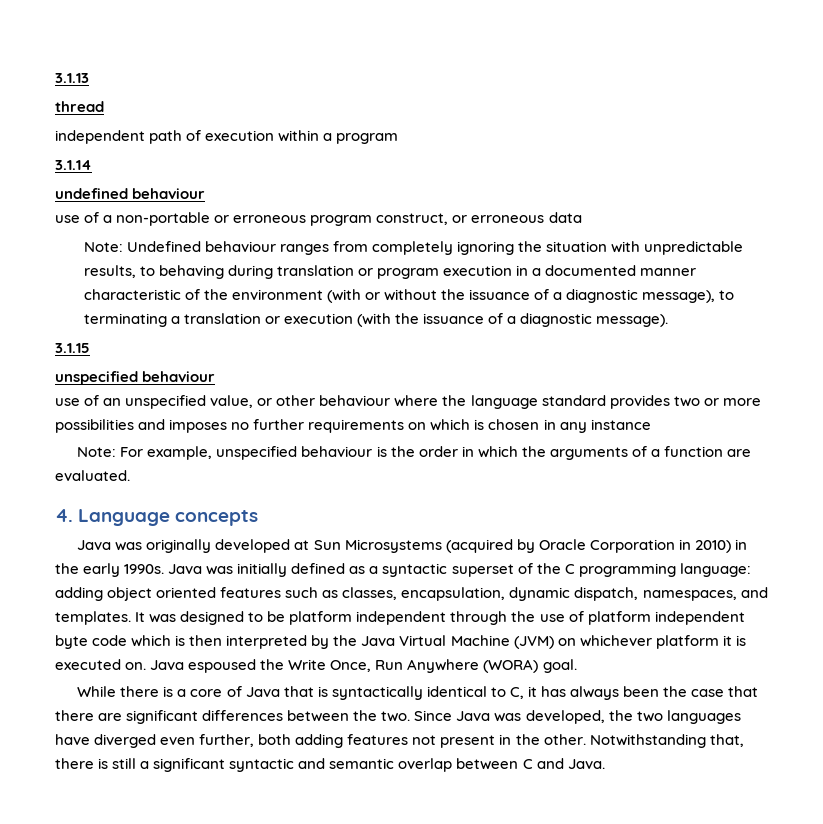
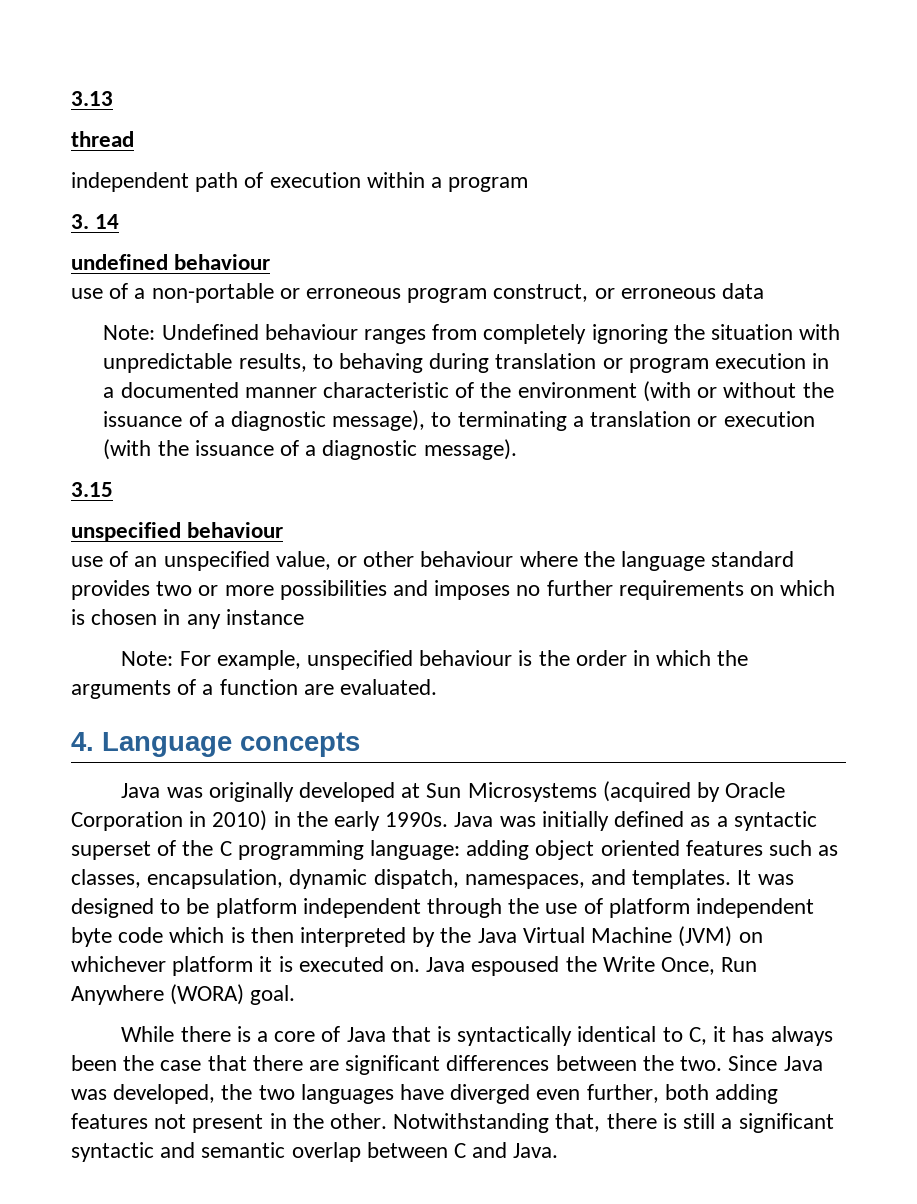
[55,73,89,83] 3.1.13 -> [71,91,113,106] 3.13
[55,160,92,170] 3.1.14 -> [71,214,120,229] 3. 14
[55,343,90,353] 3.1.15 -> [71,482,113,497] 3.15

